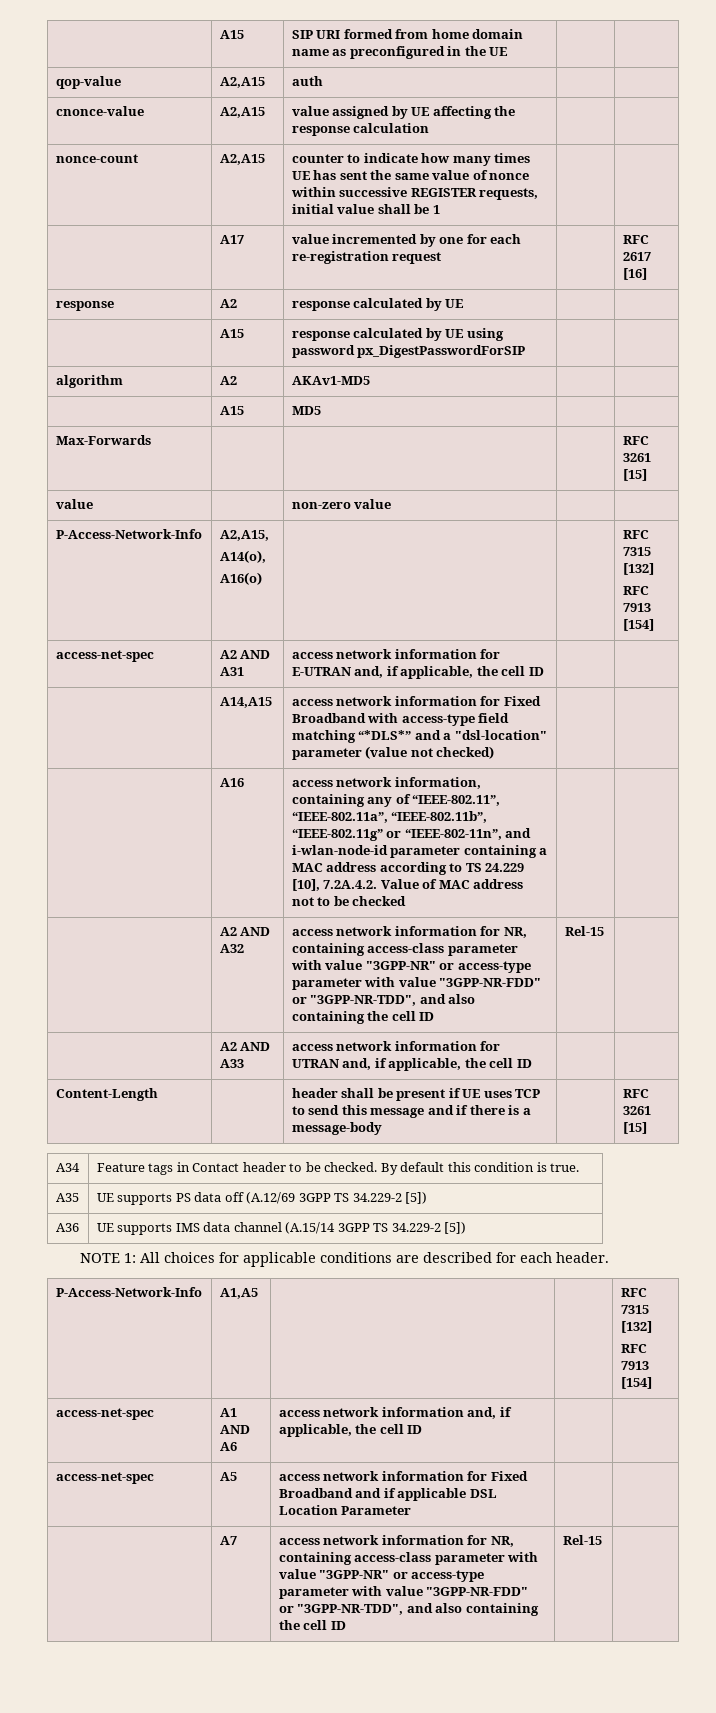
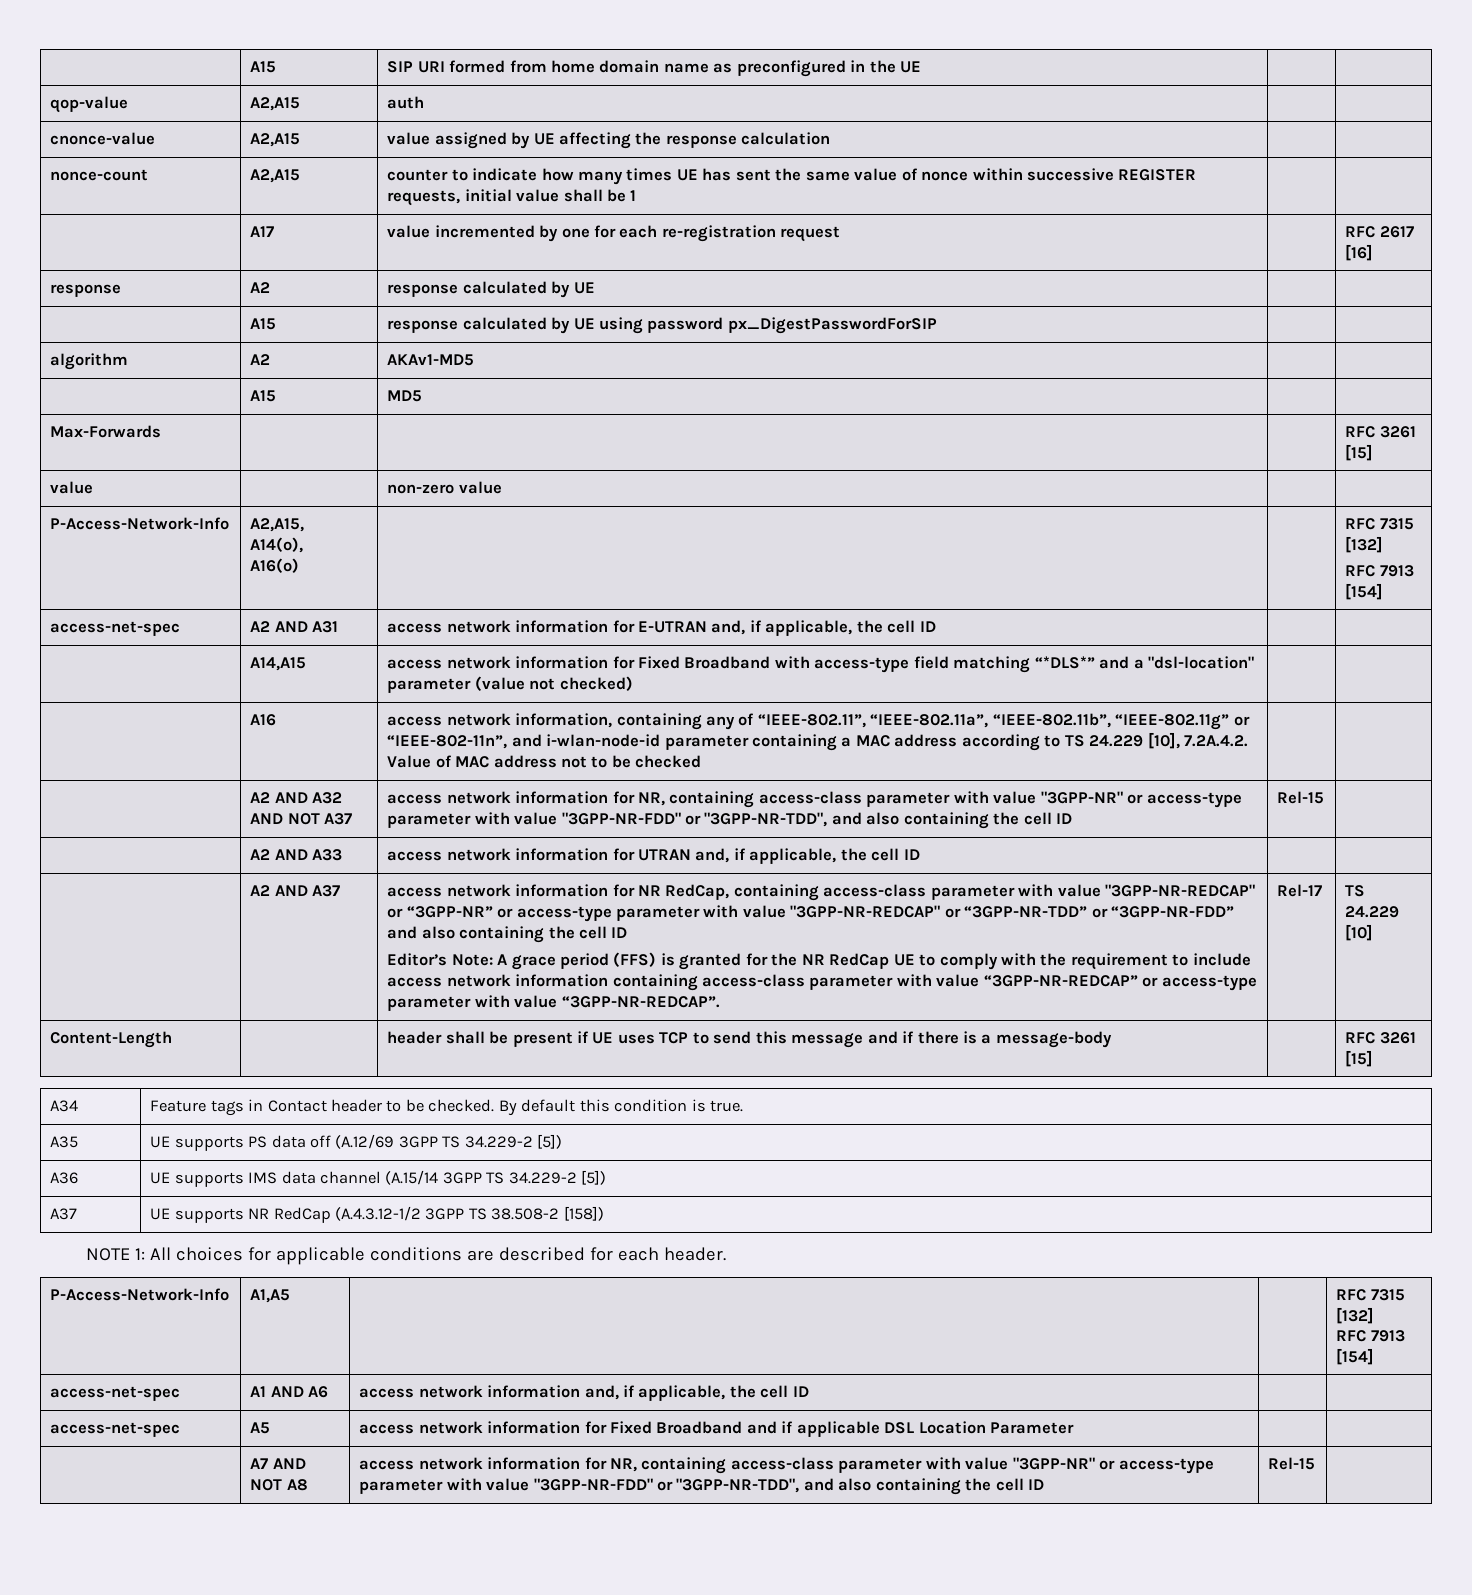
(244, 948) none -> [250,813,353,825] AND NOT A37
(532, 1063) none -> [250,885,341,897] [387,884,1256,901] [387,905,1235,922] [387,926,628,943] [387,952,1251,970] [387,974,1257,991] [387,995,720,1011] [1277,884,1323,897] [1345,885,1366,897] [1345,906,1400,918] [1345,924,1374,941] // | A2 AND A37 | access network information for NR RedCap, containing access-class parameter with value "3GPP-NR-REDCAP" or “3GPP-NR” or access-type parameter with value "3GPP-NR-REDCAP" or “3GPP-NR-TDD” or “3GPP-NR-FDD” and also containing the cell ID // Editor’s Note: A grace period (FFS) is granted for the NR RedCap UE to comply with the requirement to include access network information containing access-class parameter with value “3GPP-NR-REDCAP” or access-type parameter with value “3GPP-NR-REDCAP”. | Rel-17 | TS 24.229 [10]
(467, 1228) none -> [50,1208,78,1220] [150,1206,604,1223] // A37 | UE supports NR RedCap (A.4.3.12-1/2 3GPP TS 38.508-2 [158])
(237, 1540) none -> [272,1458,306,1469] [250,1479,308,1491] AND NOT A8

